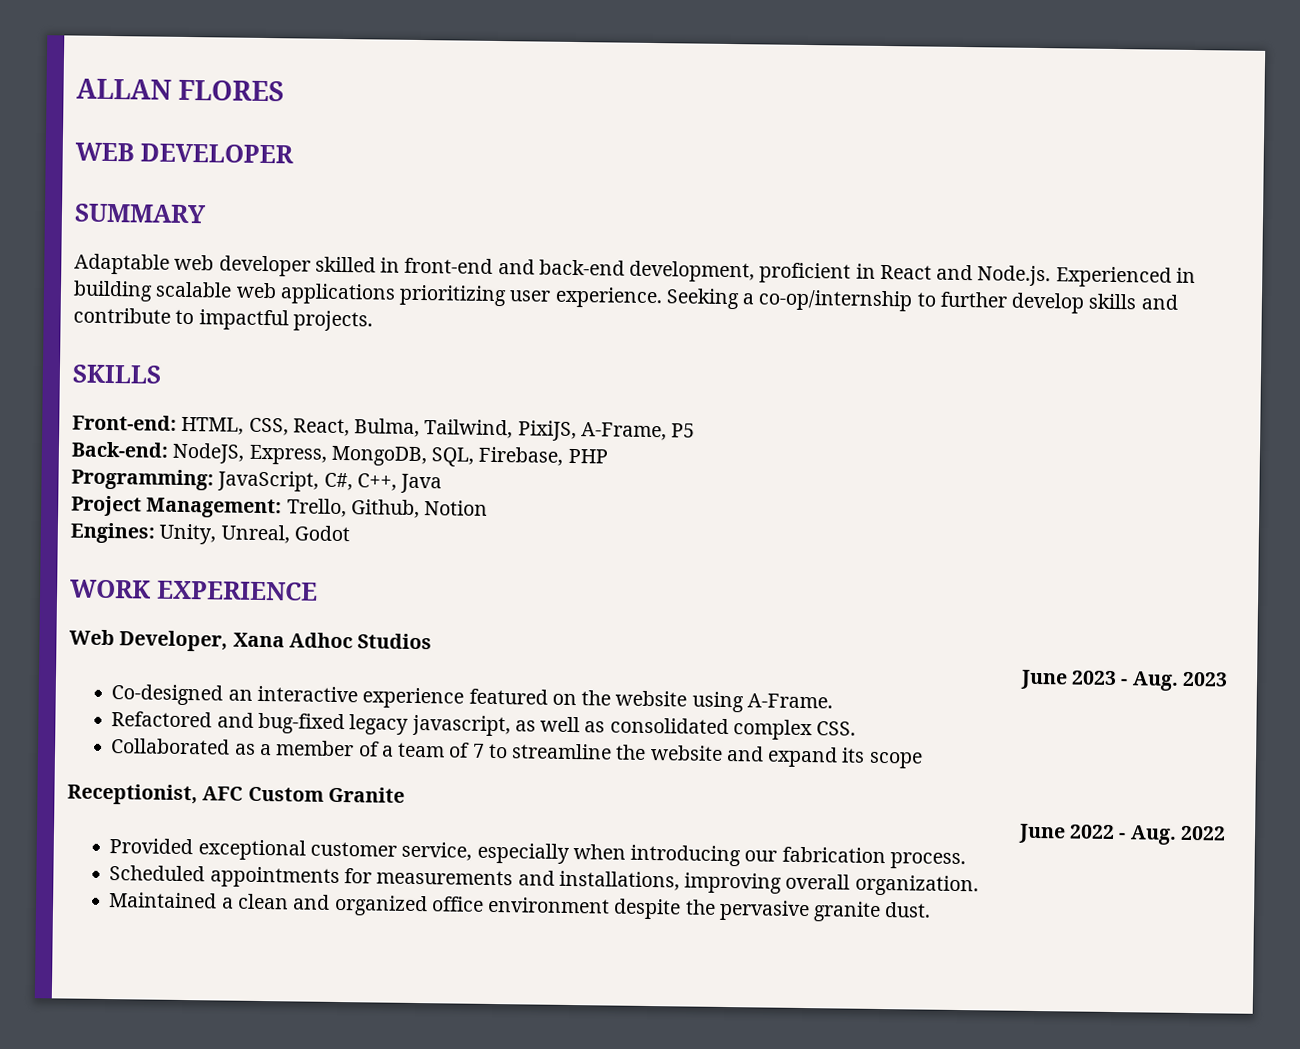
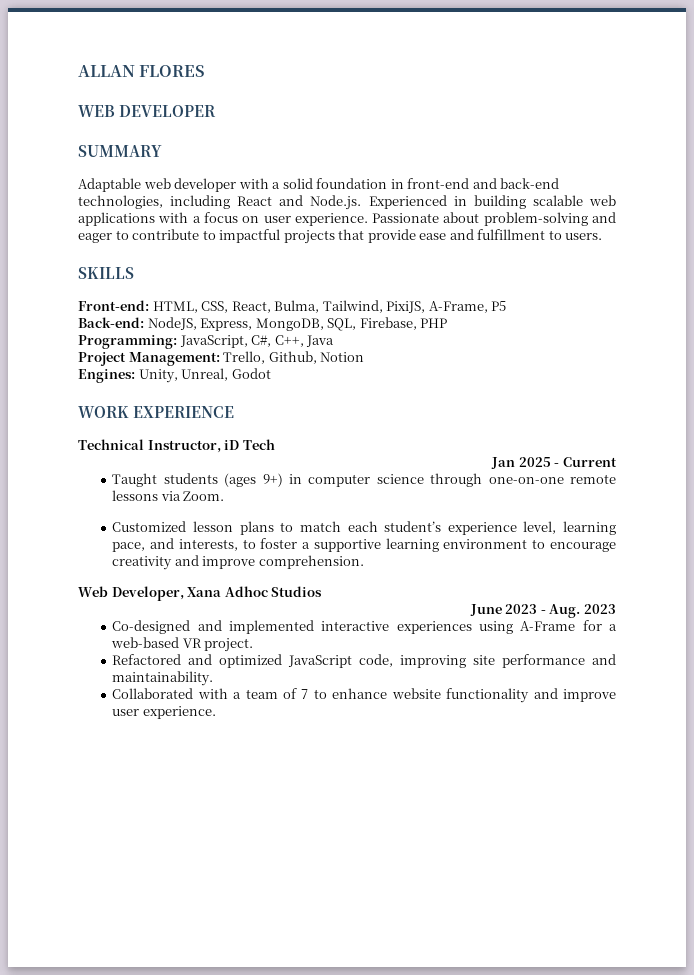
[314,256,376,273] skilled -> [238,178,388,189] with a solid foundation
[629,260,876,284] development, proficient in -> [78,195,231,209] technologies, including
[399,284,1179,314] [73,307,373,332] prioritizing user experience. Seeking a co-op/internship to further develop skills and contribute to impactful projects. -> [158,212,616,226] [78,229,603,244] with a focus on user experience. Passionate about problem-solving and eager to contribute to impactful projects that provide ease and fulfillment to users.
(318, 590) none -> [78,439,275,453] [491,457,617,469] [112,473,616,487] [112,490,225,501] [112,521,616,535] [112,538,616,552] [112,555,364,570] // Technical Instructor, iD Tech // Jan 2025 - Current // Taught students (ages 9+) in computer science through one-on-one remote lessons via Zoom. // Customized lesson plans to match each student’s experience level, learning pace, and interests, to foster a supportive learning environment to encourage creativity and improve comprehension.
[227,685,833,713] [111,711,857,741] [111,738,380,757] an interactive experience featured on the website using A-Frame. // Refactored and bug-fixed legacy javascript, as well as consolidated complex CSS. // Collaborated as a member of -> [197,620,617,634] [111,637,254,652] [112,654,616,668] [112,671,214,686] [112,688,228,699] and implemented interactive experiences using A-Frame for a web-based VR project. // Refactored and optimized JavaScript code, improving site performance and maintainability. // Collaborated with
[511,743,923,769] [67,783,405,806] [1017,823,1227,845] [109,838,966,870] [109,865,979,897] [109,892,932,923] streamline the website and expand its scope // Receptionist, AFC Custom Granite // June 2022 - Aug. 2022 // Provided exceptional customer service, especially when introducing our fabrication process. // Scheduled appointments for measurements and installations, improving overall organization. // Maintained a clean and organized office environment despite the pervasive granite dust. -> [332,688,617,703] [112,706,216,719] enhance website functionality and improve user experience.

